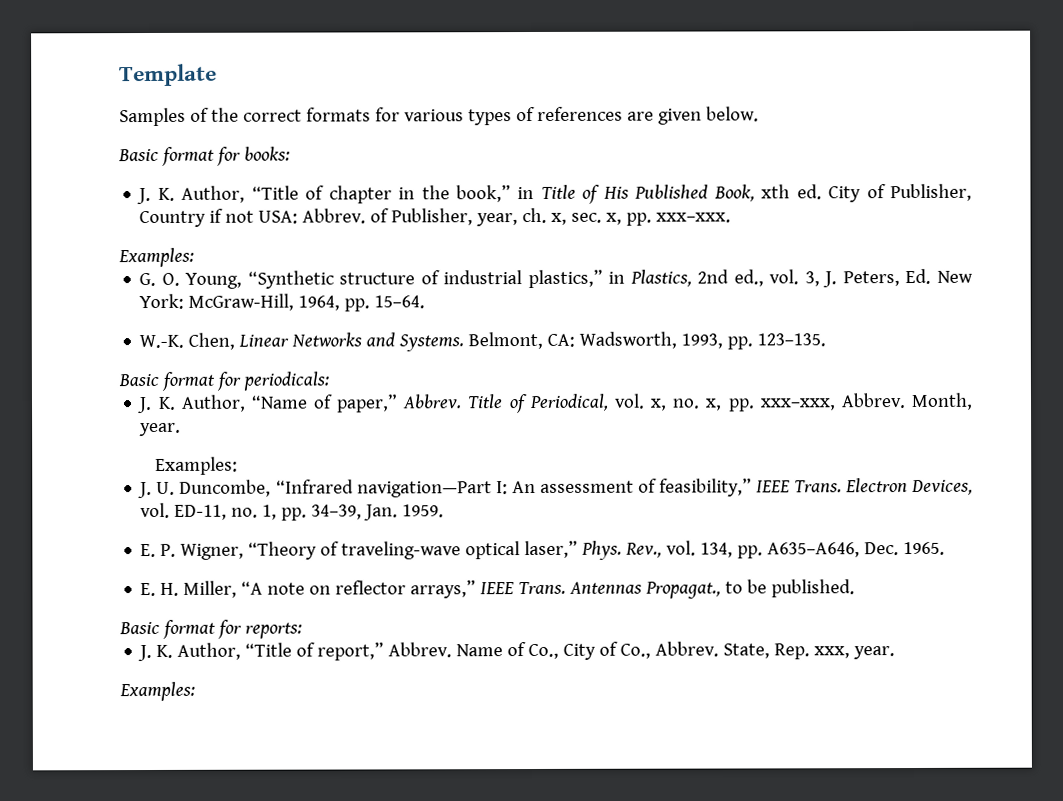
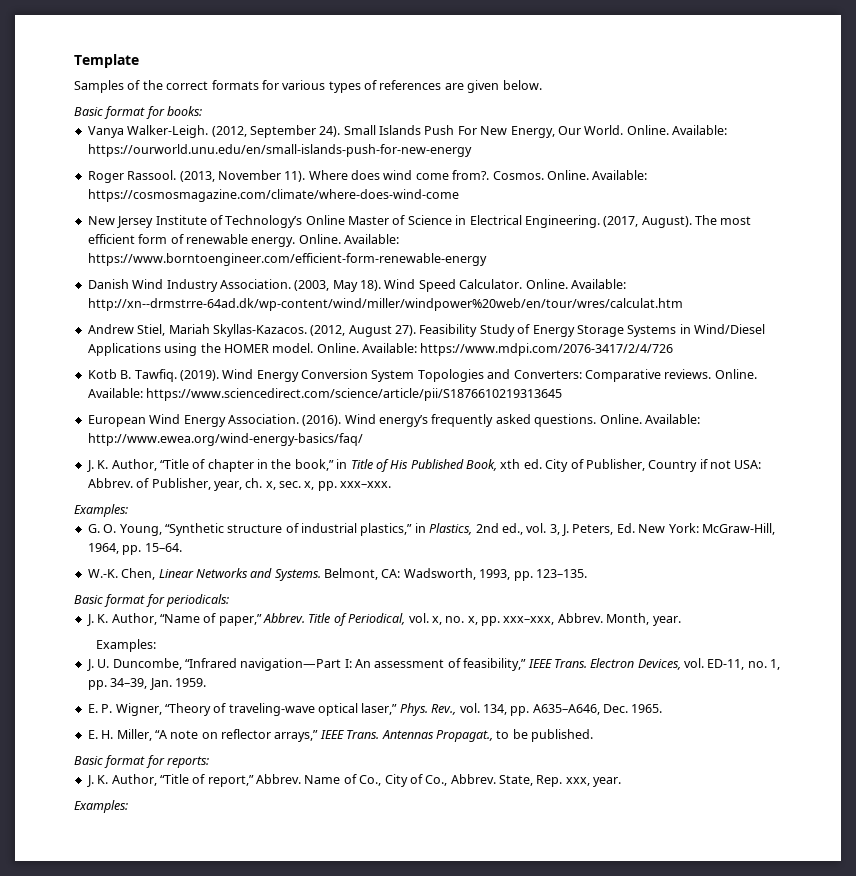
(290, 153) none -> [87,125,727,138] [87,144,472,157] [87,170,648,183] [87,189,459,202] [87,215,752,228] [87,234,399,247] [87,253,487,266] [87,279,626,292] [87,298,683,311] [87,324,765,337] [87,343,674,356] [87,369,757,382] [87,388,563,401] [87,414,700,427] [87,433,363,446] // Vanya Walker-Leigh. (2012, September 24). Small Islands Push For New Energy, Our World. Online. Available: https://ourworld.unu.edu/en/small-islands-push-for-new-energy // Roger Rassool. (2013, November 11). Where does wind come from?. Cosmos. Online. Available: https://cosmosmagazine.com/climate/where-does-wind-come // New Jersey Institute of Technology’s Online Master of Science in Electrical Engineering. (2017, August). The most efficient form of renewable energy. Online. Available: https://www.borntoengineer.com/efficient-form-renewable-energy // Danish Wind Industry Association. (2003, May 18). Wind Speed Calculator. Online. Available: http://xn--drmstrre-64ad.dk/wp-content/wind/miller/windpower%20web/en/tour/wres/calculat.htm // Andrew Stiel, Mariah Skyllas-Kazacos. (2012, August 27). Feasibility Study of Energy Storage Systems in Wind/Diesel Applications using the HOMER model. Online. Available: https://www.mdpi.com/2076-3417/2/4/726 // Kotb B. Tawfiq. (2019). Wind Energy Conversion System Topologies and Converters: Comparative reviews. Online. Available: https://www.sciencedirect.com/science/article/pii/S1876610219313645 // European Wind Energy Association. (2016). Wind energy’s frequently asked questions. Online. Available: http://www.ewea.org/wind-energy-basics/faq/

